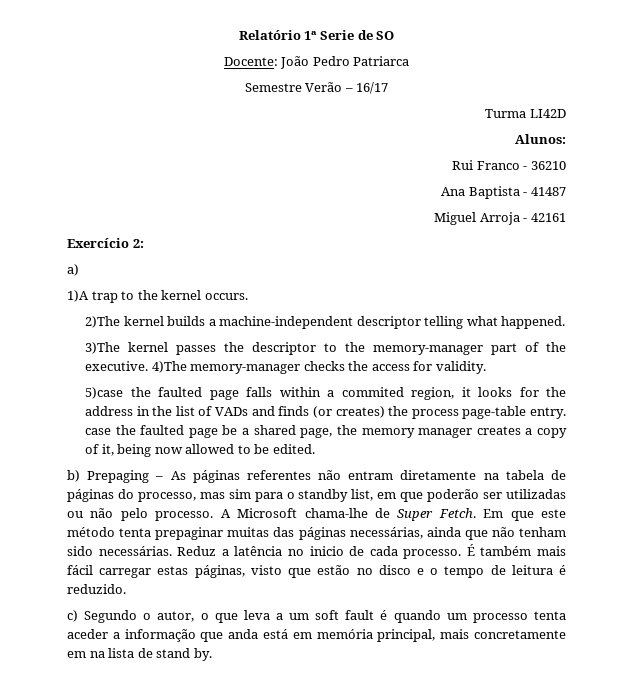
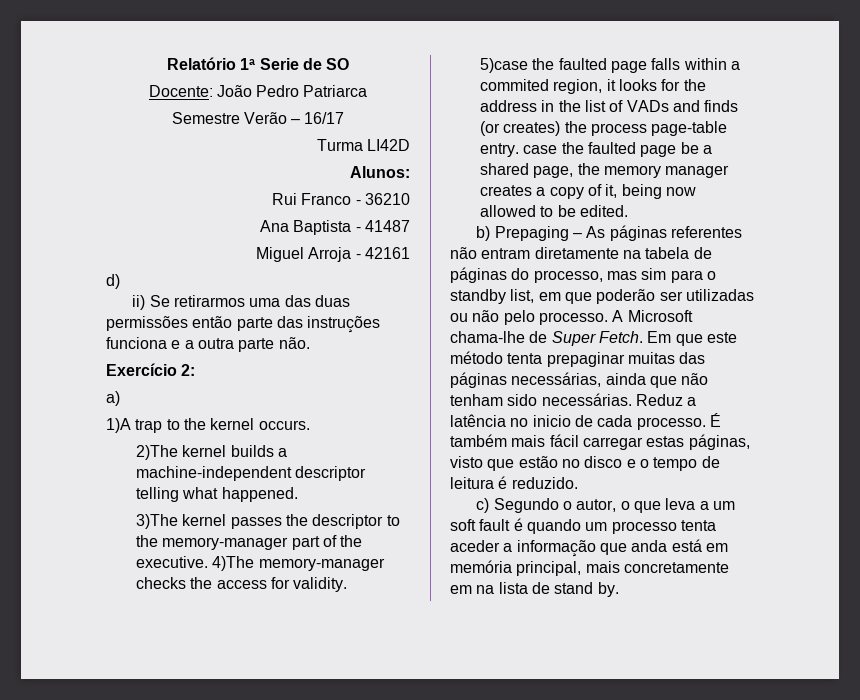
(566, 217) none -> [106,274,120,289] [132,295,350,310] [106,316,381,333] [106,337,310,352] // d) // ii) Se retirarmos uma das duas permissões então parte das instruções funciona e a outra parte não.

